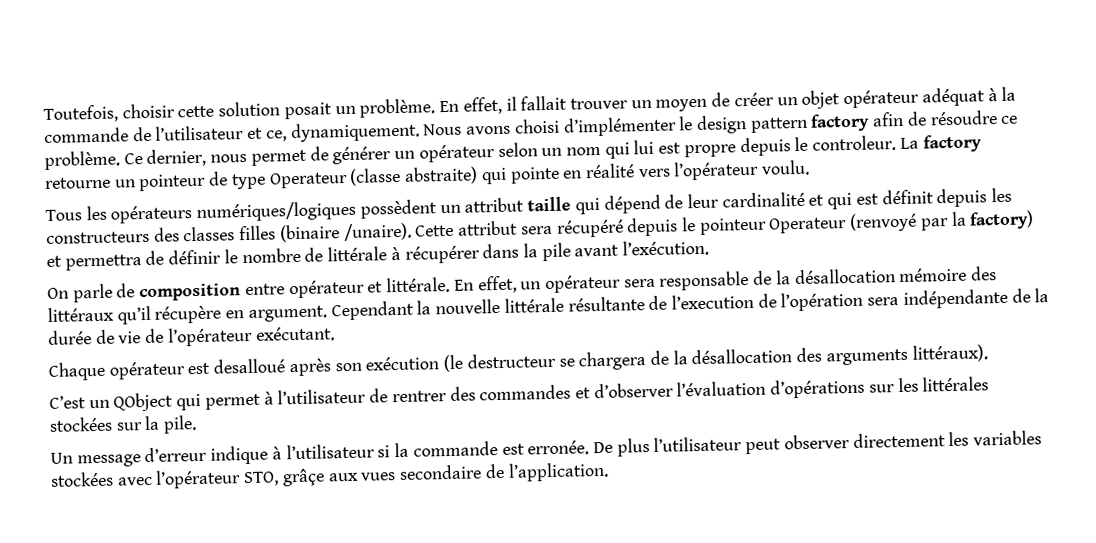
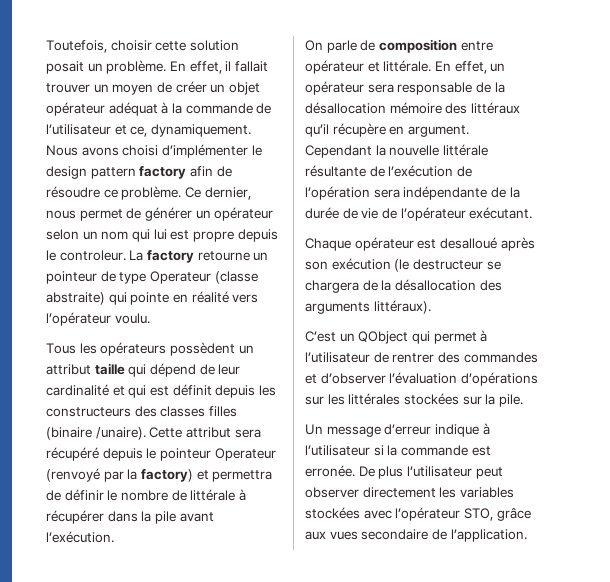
[196,200,357,222] numériques/logiques -> (167, 349) none
[670,293,754,310] l’execution -> [388,165,454,177] l’exécution
[281,468,325,487] grâçe -> [496,507,531,521] grâce

